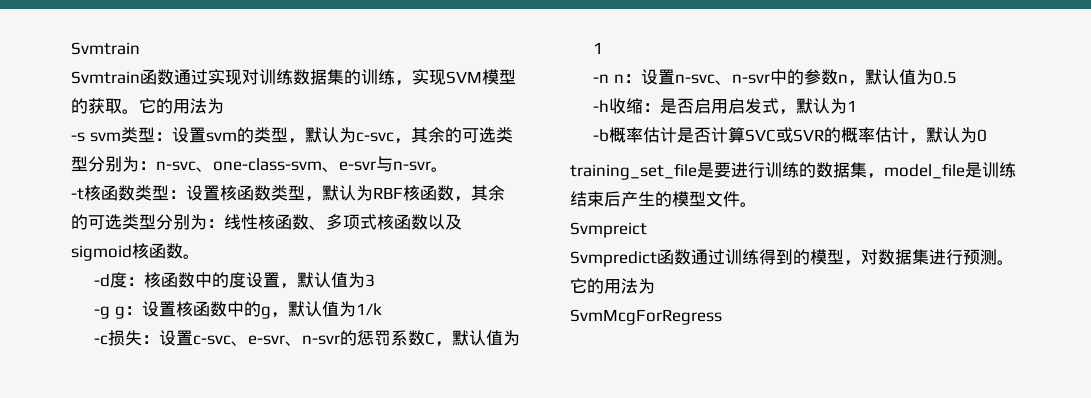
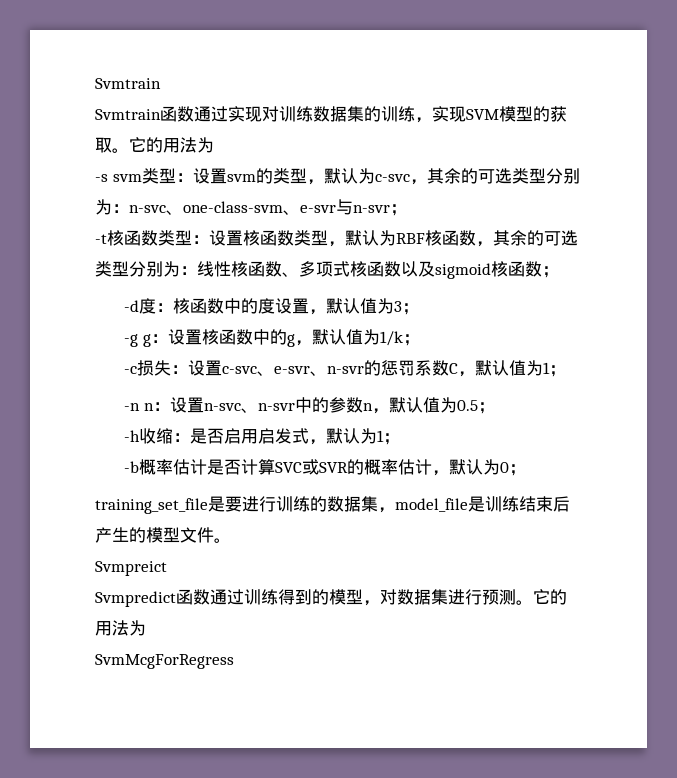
[431,167,448,172] 。 -> [390,204,407,216] ；
[183,254,200,259] 。 -> [542,266,559,278] ；
(376, 280) none -> [402,303,420,315] ；
(382, 309) none -> [402,334,420,346] ；
(604, 48) none -> [549,365,567,377] ；
(957, 77) none -> [477,402,495,414] ；
(858, 106) none -> [383,433,401,445] ；
(988, 135) none -> [509,464,527,476] ；

